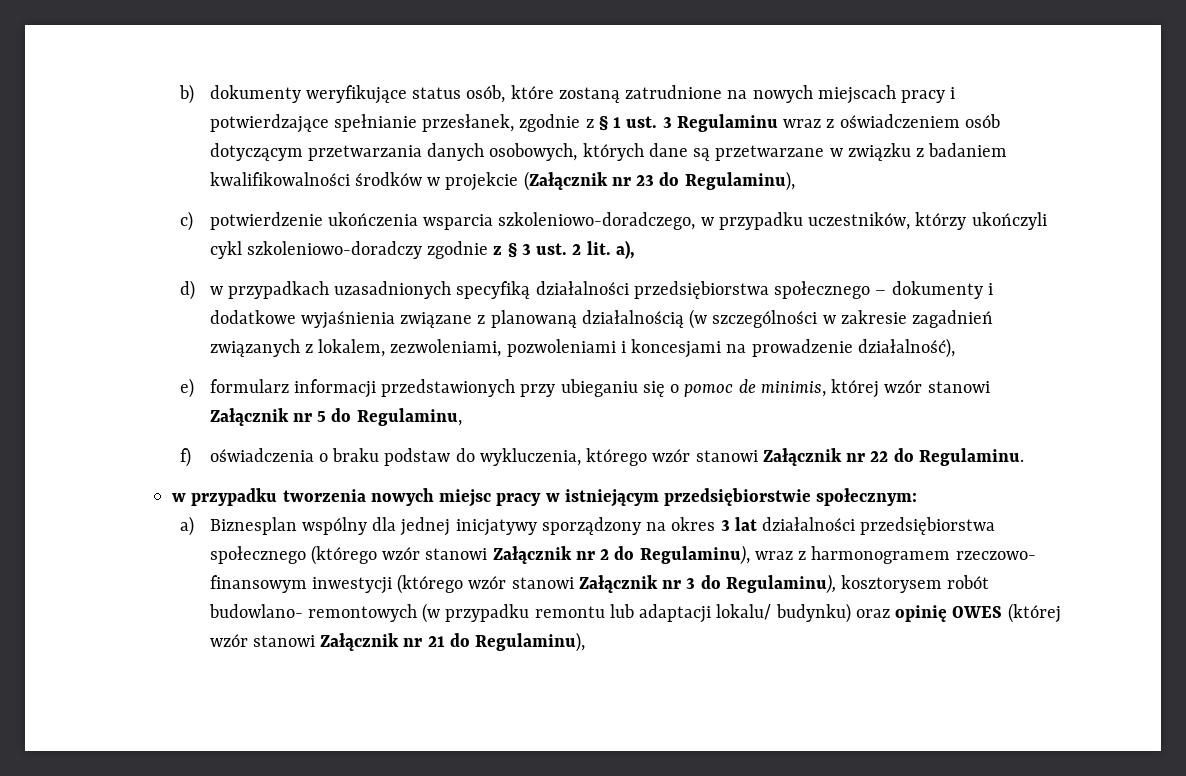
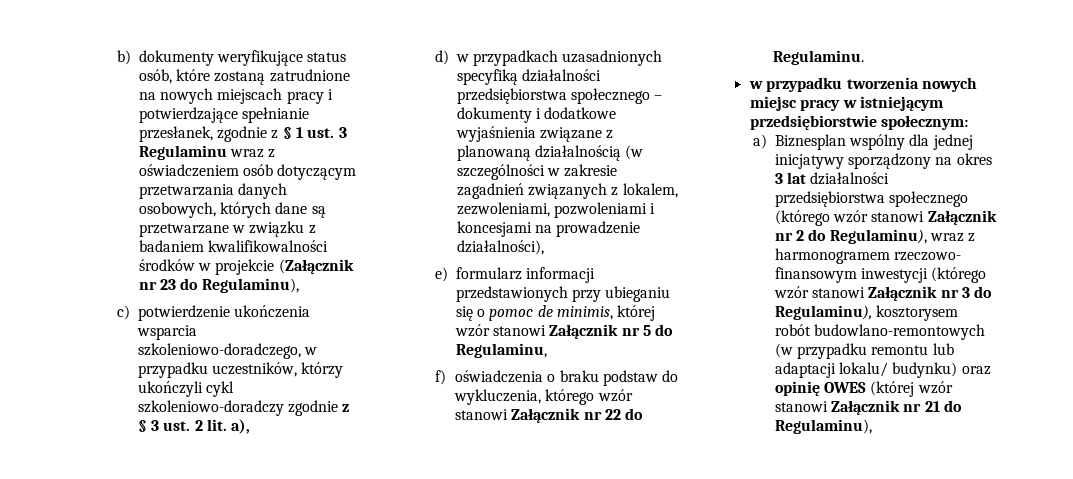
[857,338,955,358] działalność), -> [456,240,544,255] działalności),
[208,604,417,622] budowlano- remontowych -> [813,324,985,340] budowlano-remontowych

